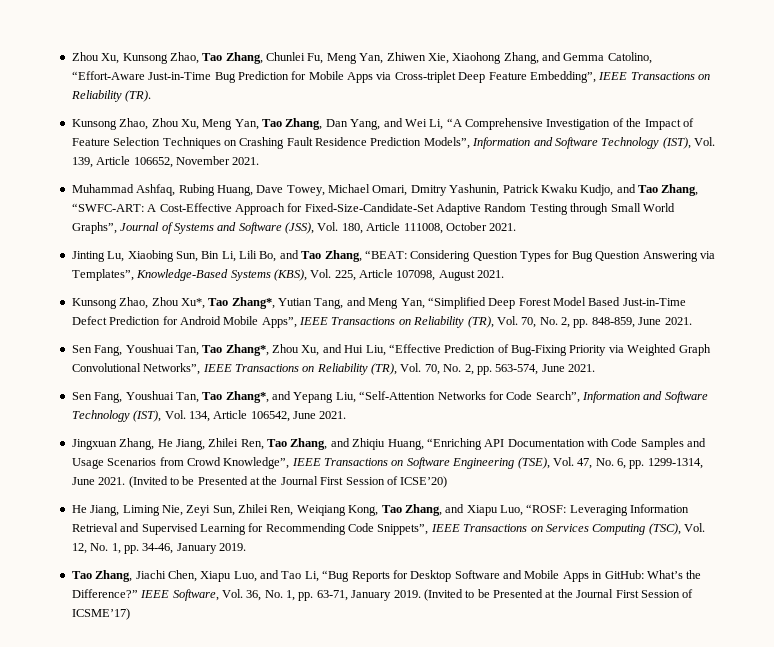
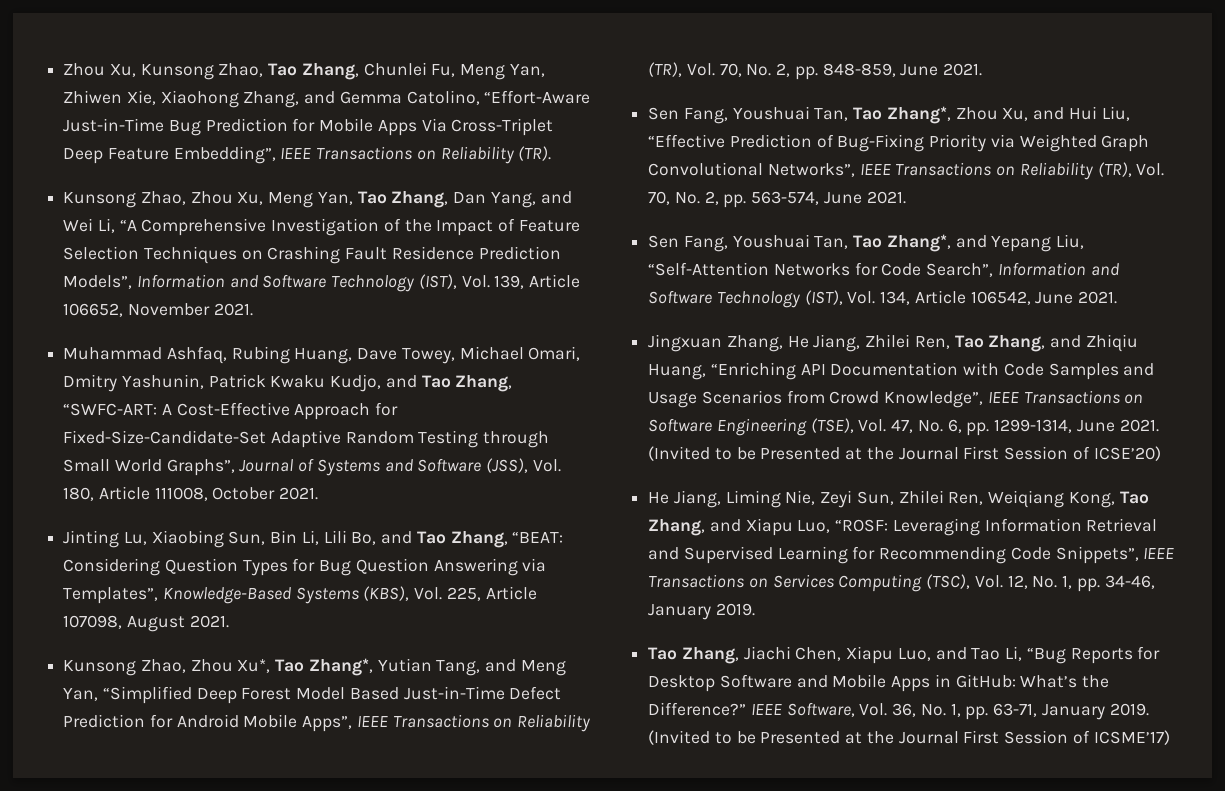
[376,71,456,83] via Cross-triplet -> [421,118,554,136] Via Cross-Triplet

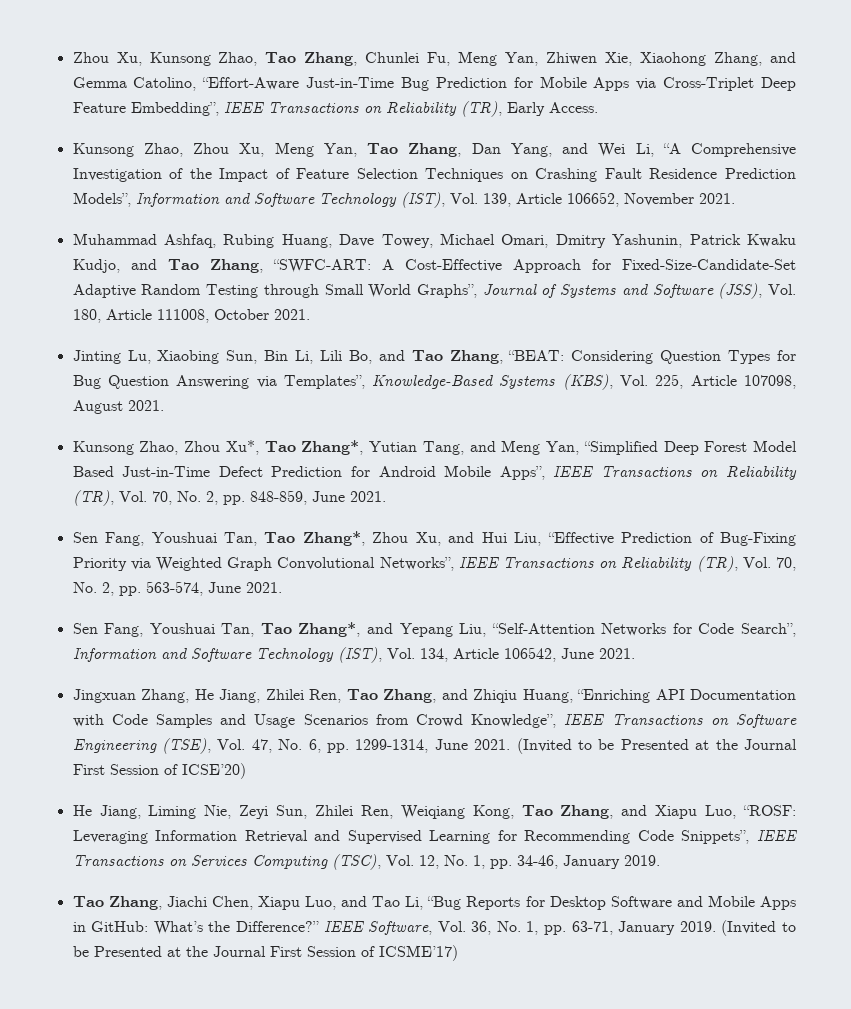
[421,118,447,132] Via -> [636,78,657,90] via
[518,146,552,161] (TR). -> [460,101,598,117] (TR), Early Access.

